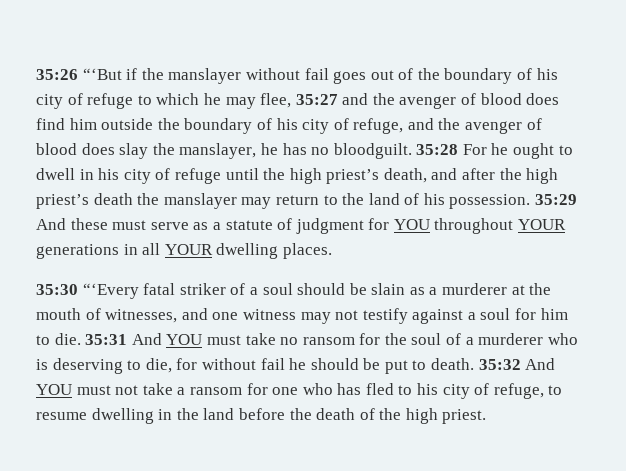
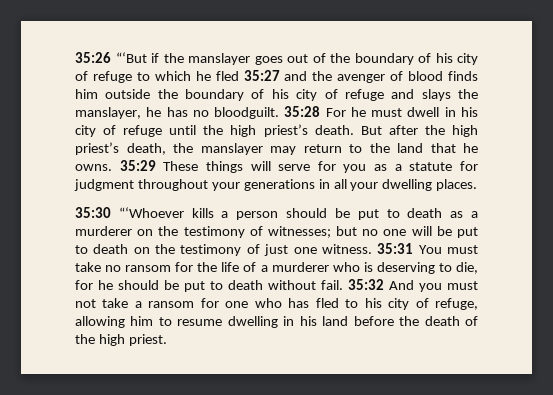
[245,68,329,80] without fail -> (250, 59) none
[225,93,292,109] may flee, -> [215,71,239,81] fled
[526,93,560,105] [36,118,65,130] does find -> [448,71,479,81] finds
[353,118,542,134] [36,143,149,159] refuge, and the avenger of blood does slay -> [344,89,451,101] refuge and slays
[513,143,573,159] ought to -> [371,108,403,117] must
[383,168,458,183] death, and -> [314,125,382,135] death. But
[93,193,133,205] death -> [126,143,166,155] death,
[404,193,578,209] [36,218,567,234] of his possession. 35:29 And these must serve as a statute of judgment for YOU throughout YOUR -> [430,143,478,153] [75,160,478,173] [74,179,240,191] that he owns. 35:29 These things will serve for you as a statute for judgment throughout your
[164,244,213,255] YOUR -> [350,182,379,191] your
[82,283,552,299] [36,308,568,324] [36,333,203,345] “‘Every fatal striker of a soul should be slain as a murderer at the mouth of witnesses, and one witness may not testify against a soul for him to die. 35:31 And YOU -> [118,207,478,220] [75,226,479,238] [75,243,442,256] “‘Whoever kills a person should be put to death as a murderer on the testimony of witnesses; but no one will be put to death on the testimony of just one witness. 35:31 You
[411,333,442,345] soul -> [221,262,240,272] life
[201,358,285,370] without fail -> (93, 285) none
[431,358,475,370] death. -> [228,280,343,290] death without fail.
[36,384,72,395] YOU -> [419,283,442,292] you
(544, 391) none -> [75,316,154,328] allowing him
[176,408,199,420] the -> [299,316,317,326] his

